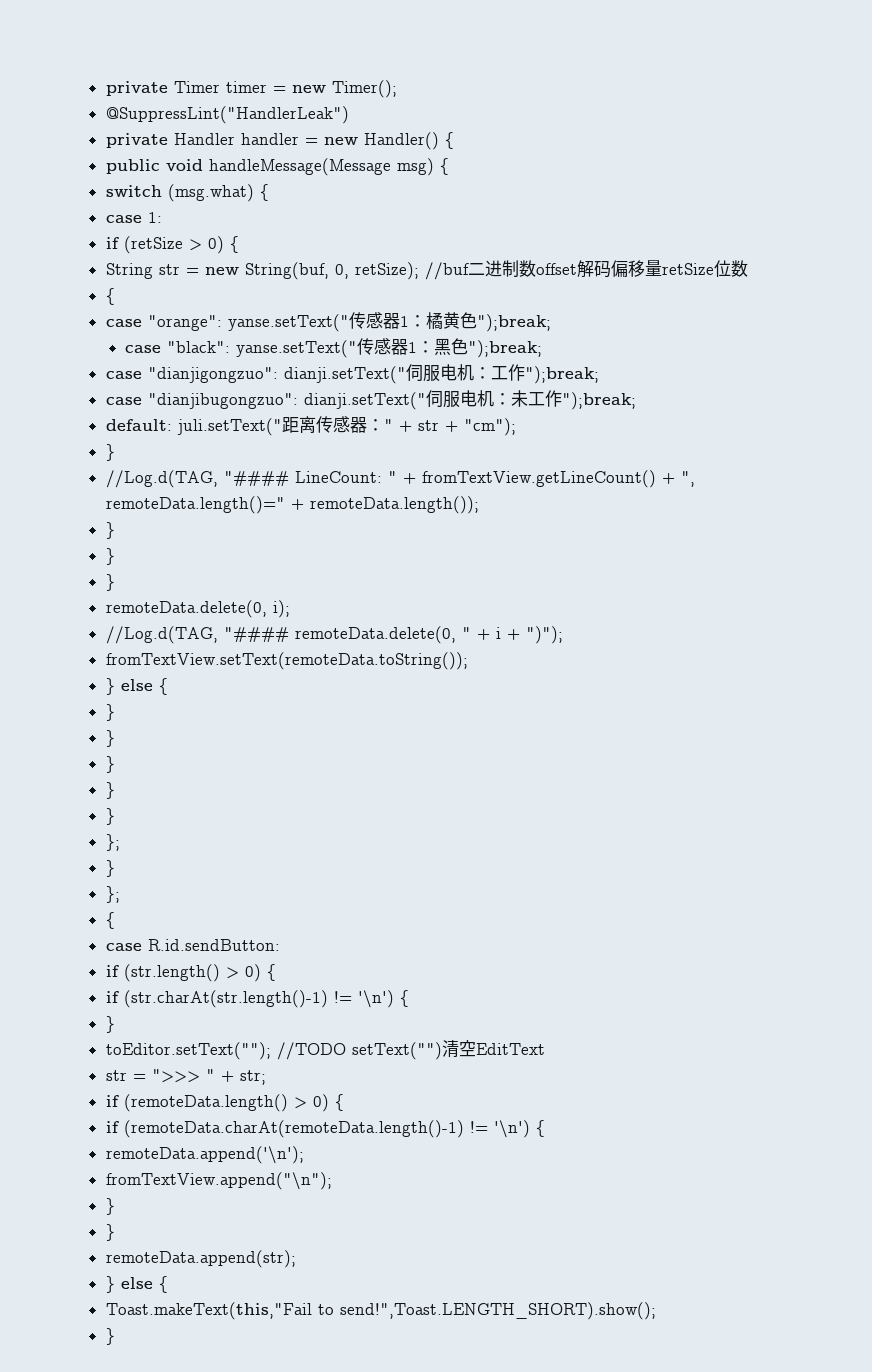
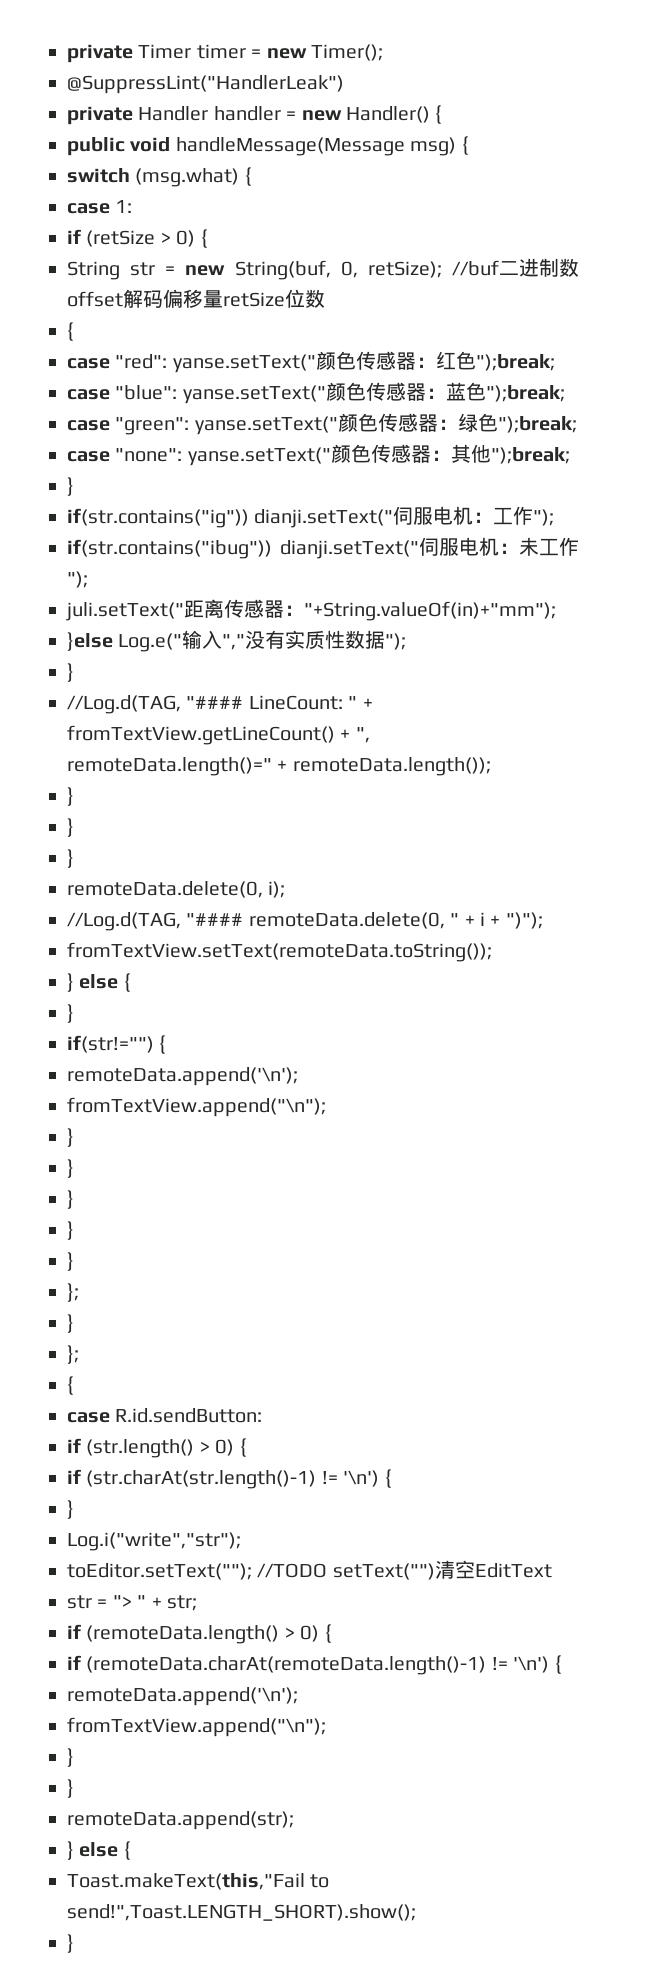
[147,312,551,332] [125,338,543,358] [105,367,278,383] "orange": yanse.setText("传感器1：橘黄色");break; // case "black": yanse.setText("传感器1：黑色");break; // case "dianjigongzuo": -> [115,351,555,373] [67,382,565,404] [67,413,577,435] [67,444,570,466] [67,477,74,496] [67,508,249,528] "red": yanse.setText("颜色传感器：红色");break; // case "blue": yanse.setText("颜色传感器：蓝色");break; // case "green": yanse.setText("颜色传感器：绿色");break; // case "none": yanse.setText("颜色传感器：其他");break; // } // if(str.contains("ig"))
[524,366,599,384] [105,393,298,409] ");break; // case "dianjibugongzuo": -> [533,509,555,526] [67,539,272,559] "); // if(str.contains("ibug"))
[561,392,636,410] [105,419,172,431] ");break; // default: -> [67,571,88,588] "); //
[383,418,516,436] " + str + "cm"); -> [304,601,556,621] [67,630,407,652] "+String.valueOf(in)+"mm"); // }else Log.e("输入","没有实质性数据");
(115, 712) none -> [67,1035,167,1054] [67,1067,298,1086] [67,1097,326,1117] [67,1128,74,1147] // if(str!="") { // remoteData.append('\n'); // fromTextView.append("\n"); // }
(115, 1024) none -> [67,1532,241,1551] // Log.i("write","str");
[151,1069,200,1083] ">>> -> [112,1595,132,1608] ">

